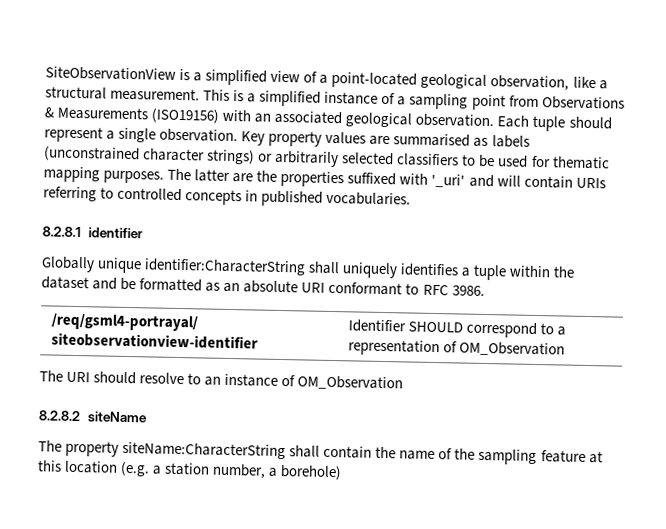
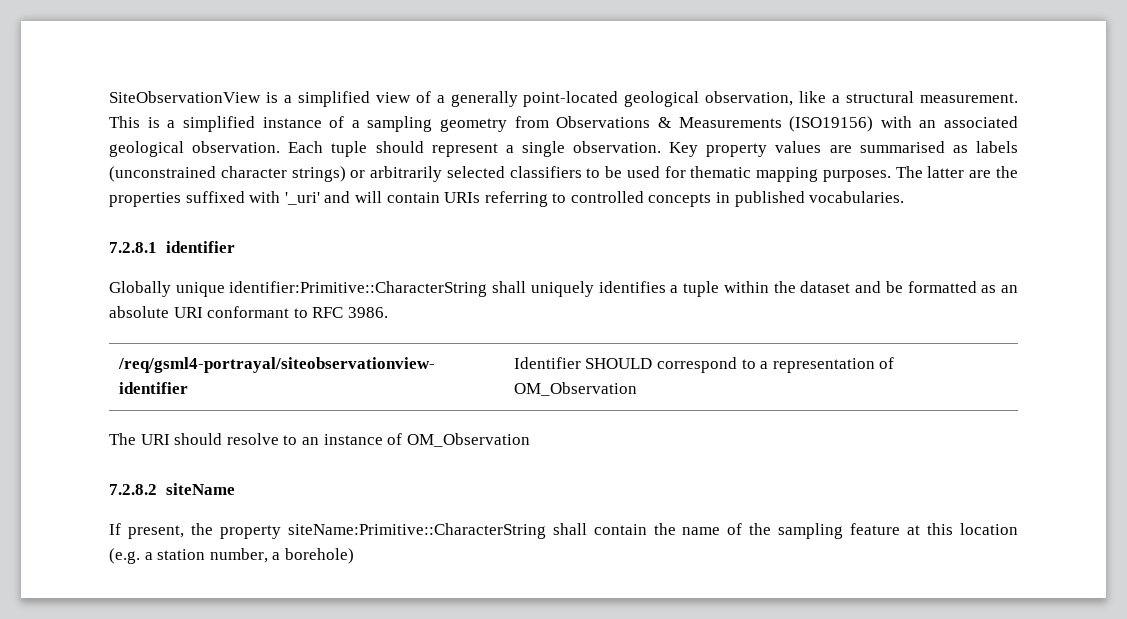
(329, 79) none -> [450,91,518,107] generally
[471,94,506,111] point -> [440,118,507,132] geometry
[42,226,81,238] 8.2.8.1 -> [109,242,157,253] 7.2.8.1
[144,258,307,276] identifier:CharacterString -> [229,281,488,297] identifier:Primitive::CharacterString
[38,410,81,422] 8.2.8.2 -> [109,484,157,495] 7.2.8.2
[38,440,287,460] The property siteName:CharacterString -> [109,523,546,539] If present, the property siteName:Primitive::CharacterString

